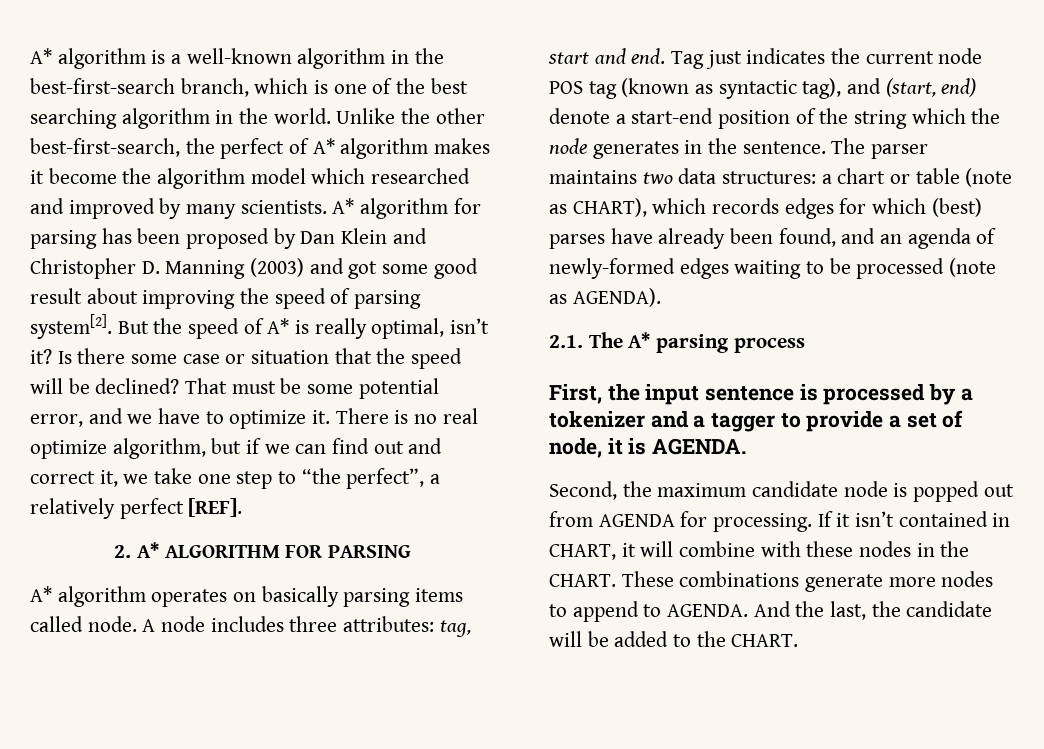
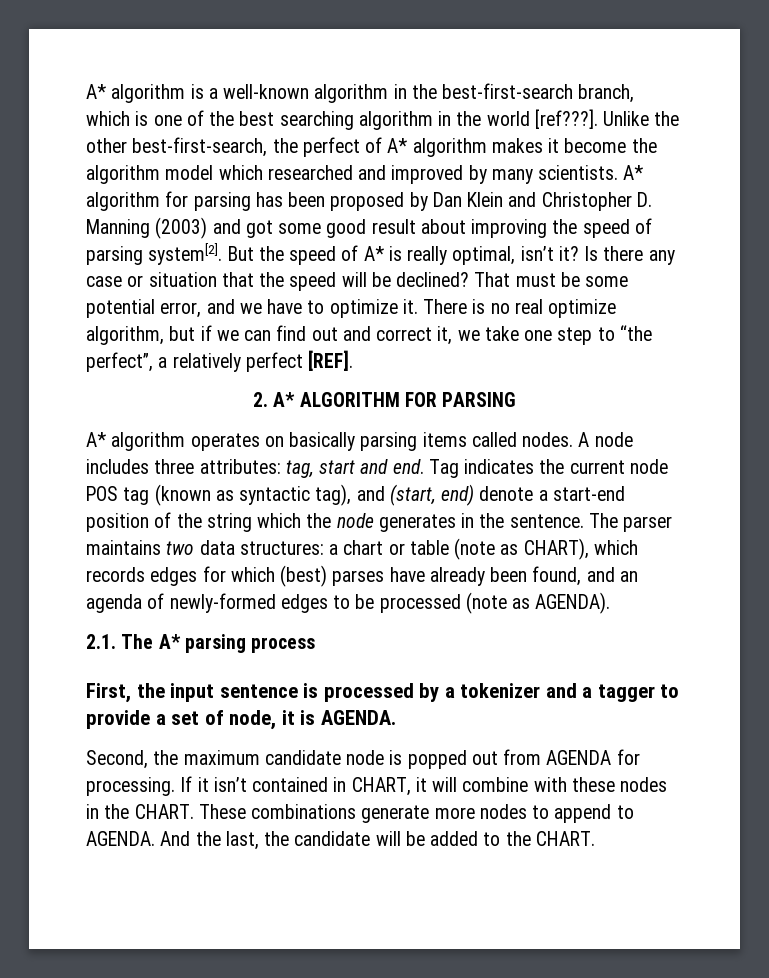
[273,108,331,124] world. -> [486,109,598,129] world [ref???].
[131,354,178,364] some -> [648,250,675,265] any
[87,616,137,632] node. -> [522,432,574,447] nodes.
[705,50,742,69] just -> (459, 468) none
[734,260,802,279] waiting -> (328, 603) none

